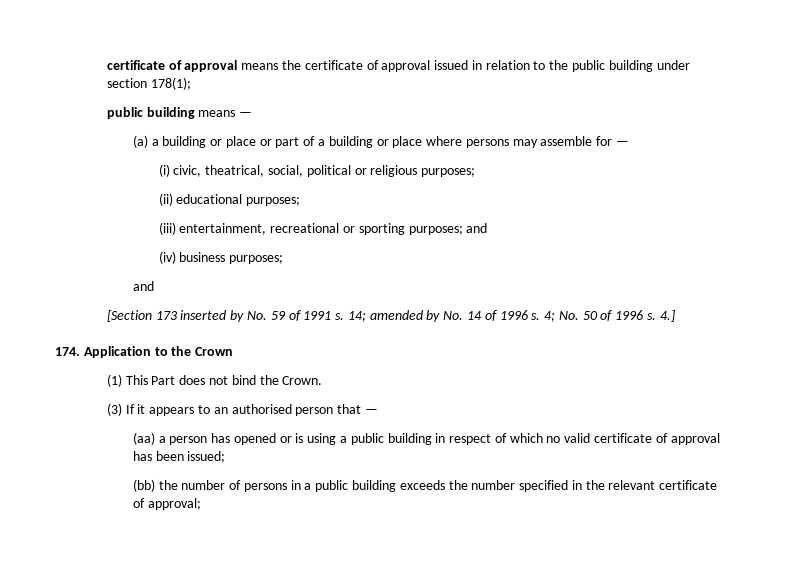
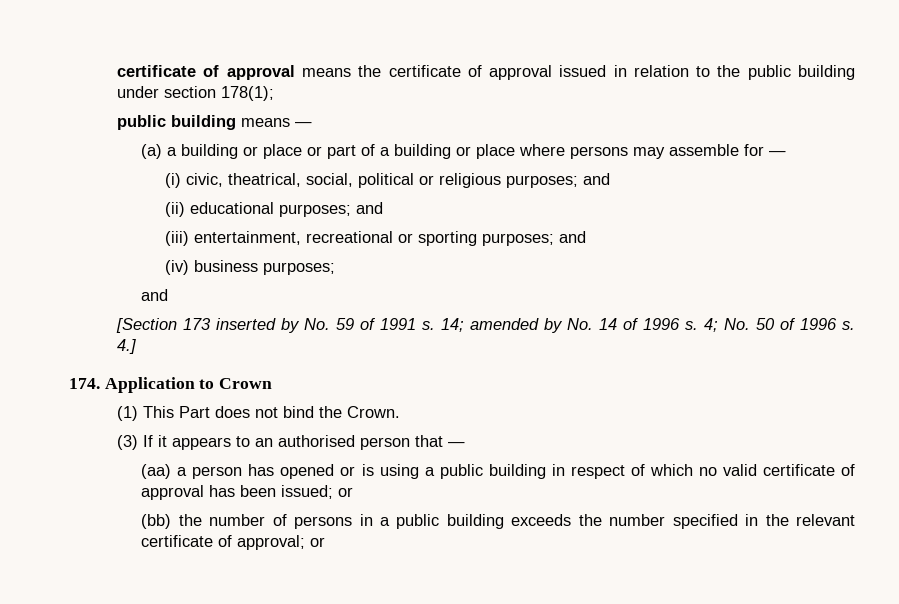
(476, 172) none -> [583,173,611,185] and
(301, 201) none -> [356,202,384,214] and
[171,346,192,356] the -> (215, 384) none
(226, 457) none -> [338,487,354,497] or
(201, 504) none -> [310,537,326,547] or

